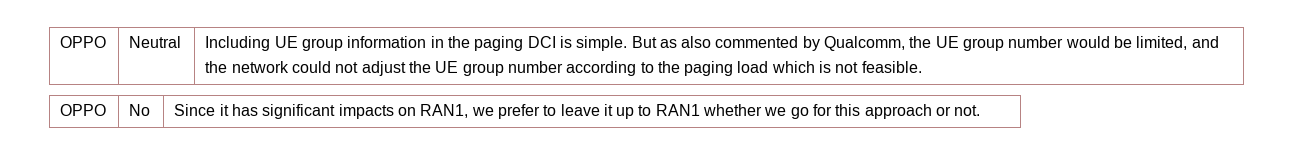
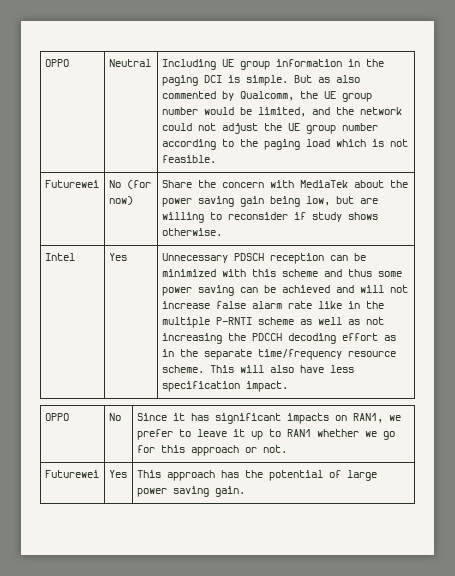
(922, 67) none -> [44,180,99,188] [108,180,151,189] [108,196,133,205] [161,180,408,188] [161,196,378,207] [161,212,378,223] [161,228,222,236] [44,253,75,261] [108,253,127,261] [161,253,366,264] [161,269,402,277] [161,285,408,296] [161,301,384,309] [161,317,384,328] [161,333,396,344] [161,349,396,360] [161,365,354,373] [161,381,288,392] // Futurewei | No (for now) | Share the concern with MediaTek about the power saving gain being low, but are willing to reconsider if study shows otherwise. // Intel | Yes | Unnecessary PDSCH reception can be minimized with this scheme and thus some power saving can be achieved and will not increase false alarm rate like in the multiple P-RNTI scheme as well as not increasing the PDCCH decoding effort as in the separate time/frequency resource scheme. This will also have less specification impact.
(981, 110) none -> [44,470,99,478] [108,470,127,478] [136,470,377,481] [136,486,245,497] // Futurewei | Yes | This approach has the potential of large power saving gain.

